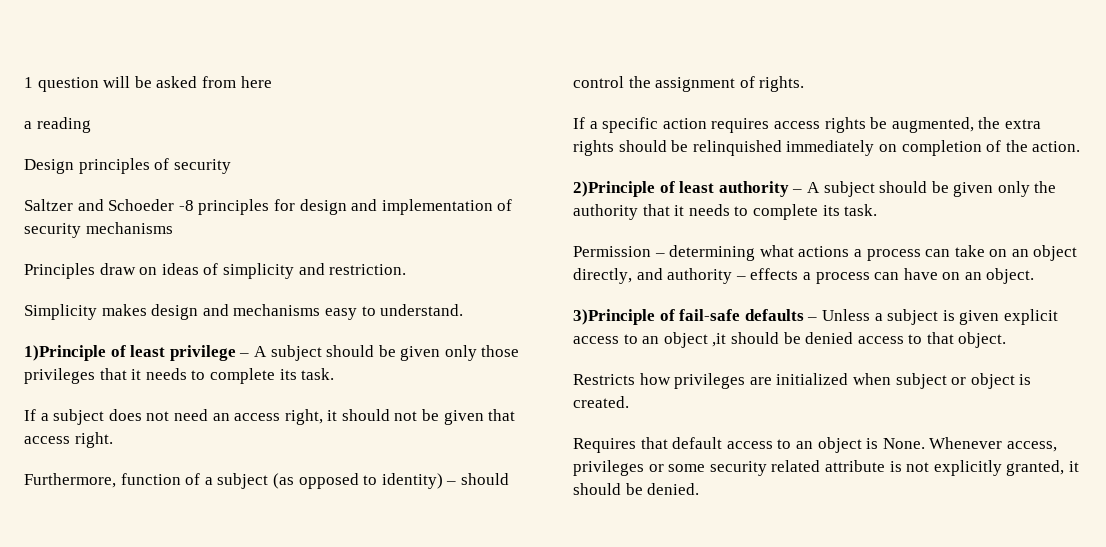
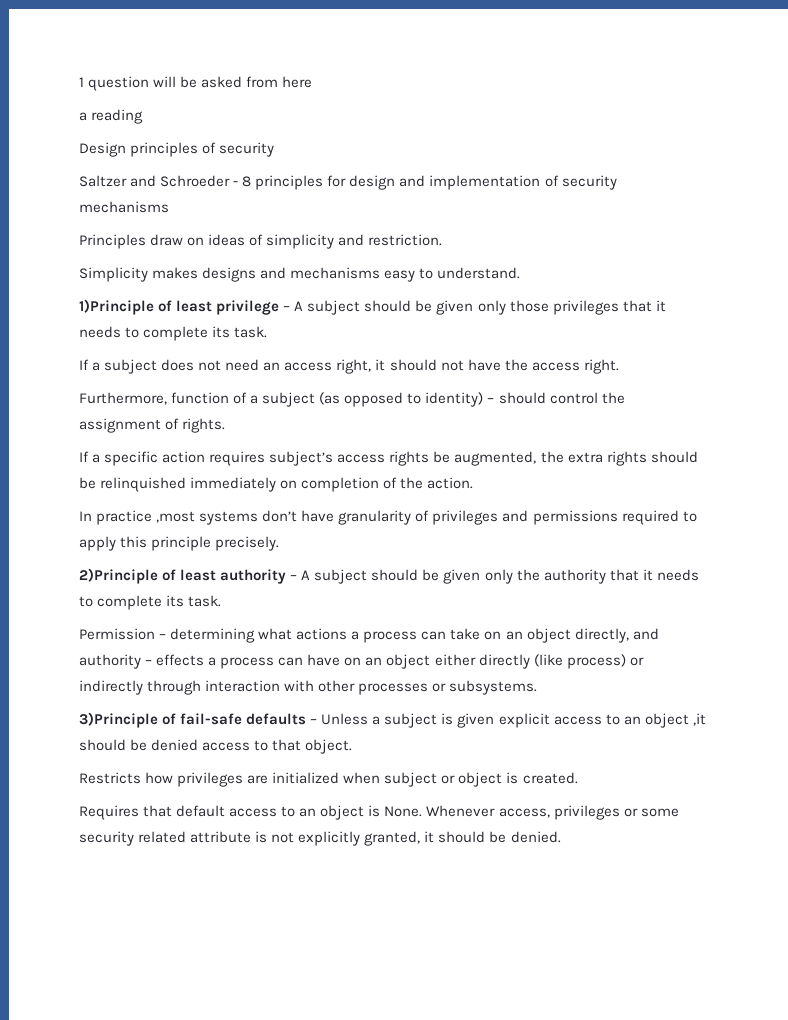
[108,199,194,211] Schoeder -8 -> [160,175,252,187] Schroeder - 8
[151,304,199,320] design -> [202,267,257,282] designs
[422,409,516,425] be given that -> [467,359,528,371] have the
(770, 125) none -> [269,451,334,466] subject’s
(1081, 146) none -> [79,510,697,525] [79,536,280,551] // In practice ,most systems don’t have granularity of privileges and permissions required to apply this principle precisely.
[986,268,1035,284] object. -> [386,654,644,669] [79,680,538,695] object either directly (like process) or indirectly through interaction with other processes or subsystems.

